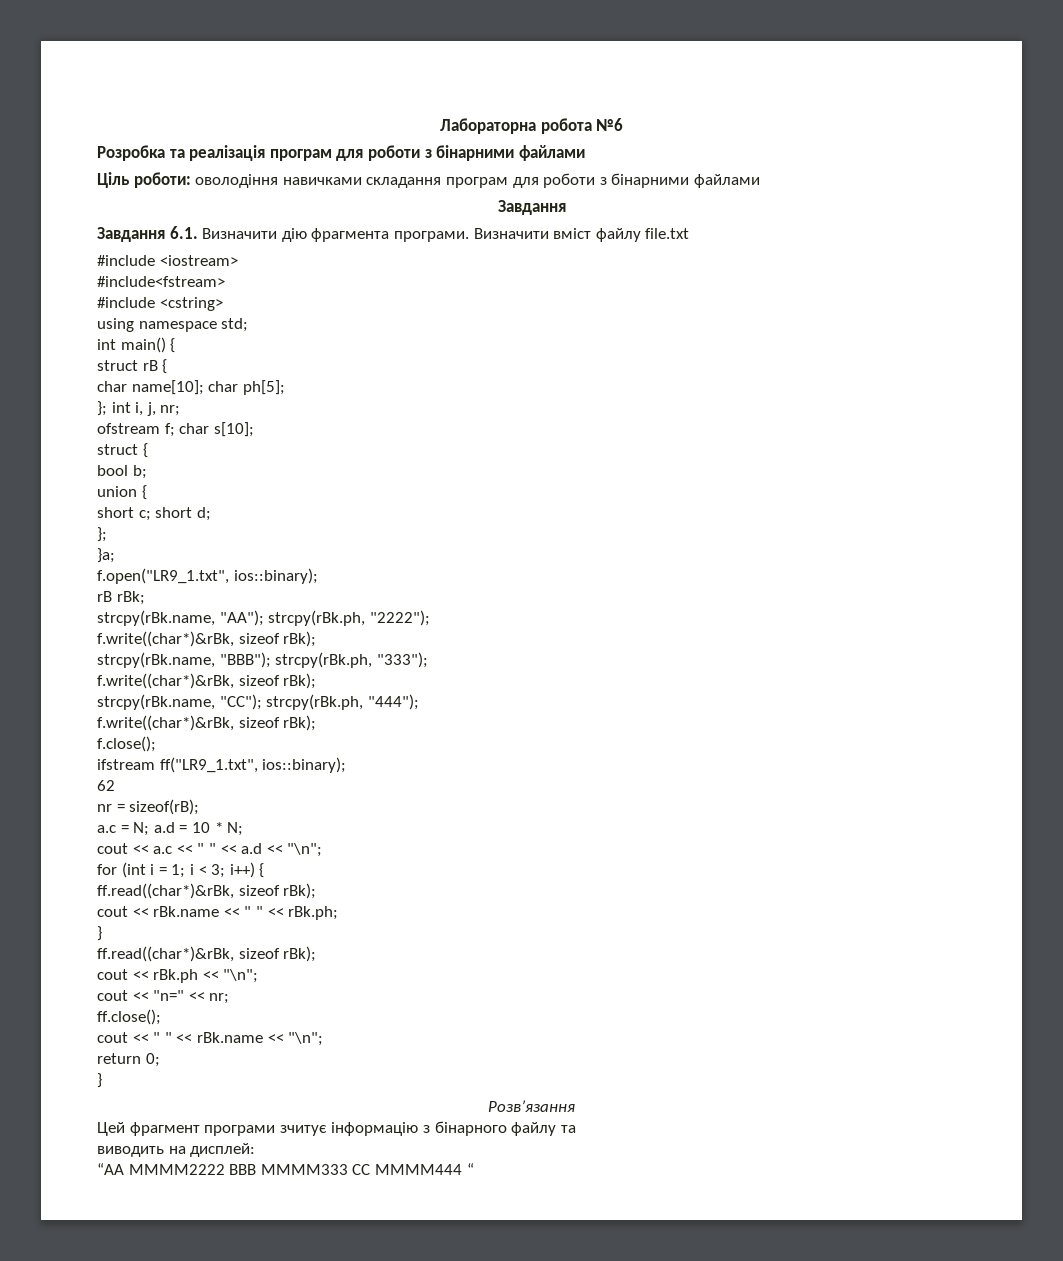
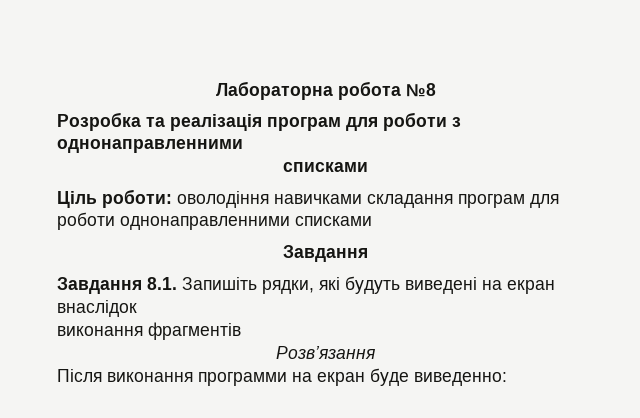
[596,118,624,131] №6 -> [405,83,436,97] №8
[436,145,585,161] бінарними файлами -> [57,139,243,153] [283,162,368,172] однонаправленними // списками
[599,173,760,188] з бінарними файлами -> [120,216,372,230] однонаправленними списками
[169,226,690,242] [97,255,238,266] [97,276,225,287] [97,297,223,311] [97,318,249,332] [97,337,176,353] [97,359,168,374] [97,380,285,395] [97,401,181,416] [97,422,254,437] [97,443,148,458] [97,465,147,479] [97,485,147,500] [97,507,211,521] [97,527,107,542] [97,548,115,563] [97,568,318,584] [97,591,145,605] [97,610,430,626] [97,631,317,647] [97,652,428,668] [97,673,317,689] [97,694,419,710] [97,715,317,731] [97,736,156,752] [97,757,347,773] [97,780,115,791] [97,799,200,815] [97,822,244,836] [97,843,323,857] [97,862,265,878] [97,883,317,899] [97,906,339,920] [97,926,102,941] [97,946,317,962] [97,969,259,983] [97,990,230,1004] [97,1009,161,1025] [97,1032,324,1046] [97,1053,160,1067] [97,1073,102,1088] [488,1100,575,1112] [97,1121,576,1136] [97,1143,256,1157] [97,1163,474,1175] 6.1. Визначити дію фрагмента програми. Визначити вміст файлу file.txt // #include <iostream> // #include<fstream> // #include <cstring> // using namespace std; // int main() { // struct rB { // char name[10]; char ph[5]; // }; int i, j, nr; // ofstream f; char s[10]; // struct { // bool b; // union { // short c; short d; // }; // }a; // f.open("LR9_1.txt", ios::binary); // rB rBk; // strcpy(rBk.name, "AA"); strcpy(rBk.ph, "2222"); // f.write((char*)&rBk, sizeof rBk); // strcpy(rBk.name, "BBB"); strcpy(rBk.ph, "333"); // f.write((char*)&rBk, sizeof rBk); // strcpy(rBk.name, "CC"); strcpy(rBk.ph, "444"); // f.write((char*)&rBk, sizeof rBk); // f.close(); // ifstream ff("LR9_1.txt", ios::binary); // 62 // nr = sizeof(rB); // a.c = N; a.d = 10 * N; // cout << a.c << " " << a.d << "\n"; // for (int i = 1; i < 3; i++) { // ff.read((char*)&rBk, sizeof rBk); // cout << rBk.name << " " << rBk.ph; // } // ff.read((char*)&rBk, sizeof rBk); // cout << rBk.ph << "\n"; // cout << "n=" << nr; // ff.close(); // cout << " " << rBk.name << "\n"; // return 0; // } // Розв’язання // Цей фрагмент програми зчитує інформацію з бінарного файлу та // виводить на дисплей: // “AA ММММ2222 BBB ММММ333 CC ММММ444 “ -> [147,276,555,294] [57,300,137,317] [57,322,241,340] [276,346,375,359] [57,368,507,386] 8.1. Запишіть рядки, які будуть виведені на екран внаслідок // виконання фрагментів // Розв’язання // Після виконання программи на екран буде виведенно:

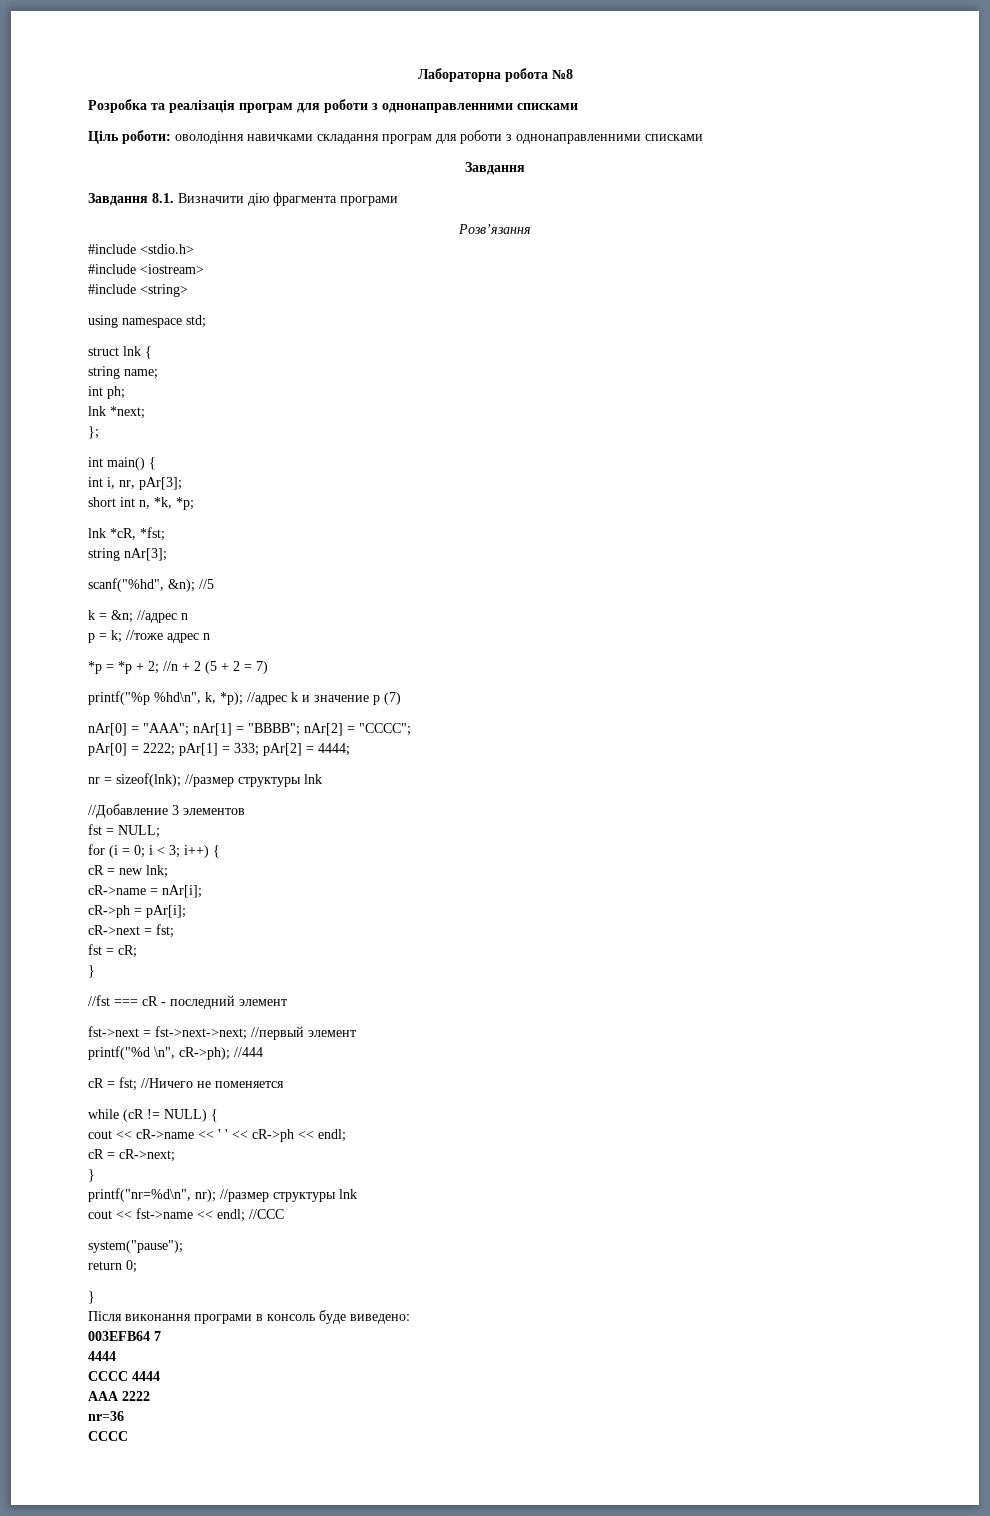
(243, 146) // -> (513, 108) none
(115, 221) none -> [506,134,512,141] з
[182,276,555,294] [57,300,137,317] [57,322,241,340] [276,346,375,359] [57,368,507,386] Запишіть рядки, які будуть виведені на екран внаслідок // виконання фрагментів // Розв’язання // Після виконання программи на екран буде виведенно: -> [178,192,398,206] [458,224,531,234] [88,244,194,254] [88,264,204,274] [88,284,188,297] [88,315,206,328] [88,346,152,359] [88,366,158,379] [88,386,125,399] [88,406,145,419] [88,426,99,439] [88,457,156,470] [88,477,182,490] [88,497,194,510] [88,527,165,541] [88,548,167,561] [88,578,214,592] [88,610,188,623] [88,630,210,643] [88,661,268,674] [88,691,401,705] [88,723,411,736] [88,743,350,756] [88,773,322,787] [88,804,245,818] [88,824,160,838] [88,844,220,858] [88,865,168,878] [88,885,202,898] [88,905,186,918] [88,924,174,938] [88,944,137,958] [88,965,95,978] [88,995,287,1009] [88,1026,356,1040] [88,1046,263,1060] [88,1077,284,1091] [88,1109,218,1122] [88,1129,346,1142] [88,1149,175,1162] [88,1169,95,1182] [88,1188,357,1202] [88,1208,284,1222] [88,1240,183,1253] [88,1260,137,1273] [88,1291,95,1304] [88,1310,410,1324] [88,1331,161,1341] [88,1351,116,1361] [88,1371,160,1381] [88,1391,150,1401] [88,1411,124,1421] [88,1431,128,1441] Визначити дію фрагмента програми // Розв’язання // #include <stdio.h> // #include <iostream> // #include <string> // using namespace std; // struct lnk { // string name; // int ph; // lnk *next; // }; // int main() { // int i, nr, pAr[3]; // short int n, *k, *p; // lnk *cR, *fst; // string nAr[3]; // scanf("%hd", &n); //5 // k = &n; //адрес n // p = k; //тоже адрес n // *p = *p + 2; //n + 2 (5 + 2 = 7) // printf("%p %hd\n", k, *p); //адрес k и значение p (7) // nAr[0] = "AAA"; nAr[1] = "BBBB"; nAr[2] = "CCCC"; // pAr[0] = 2222; pAr[1] = 333; pAr[2] = 4444; // nr = sizeof(lnk); //размер структуры lnk // //Добавление 3 элементов // fst = NULL; // for (i = 0; i < 3; i++) { // cR = new lnk; // cR->name = nAr[i]; // cR->ph = pAr[i]; // cR->next = fst; // fst = cR; // } // //fst === cR - последний элемент // fst->next = fst->next->next; //первый элемент // printf("%d \n", cR->ph); //444 // cR = fst; //Ничего не поменяется // while (cR != NULL) { // cout << cR->name << ' ' << cR->ph << endl; // cR = cR->next; // } // printf("nr=%d\n", nr); //размер структуры lnk // cout << fst->name << endl; //CCC // system("pause"); // return 0; // } // Після виконання програми в консоль буде виведено: // 003EFB64 7 // 4444 // CCCC 4444 // AAA 2222 // nr=36 // CCCC

